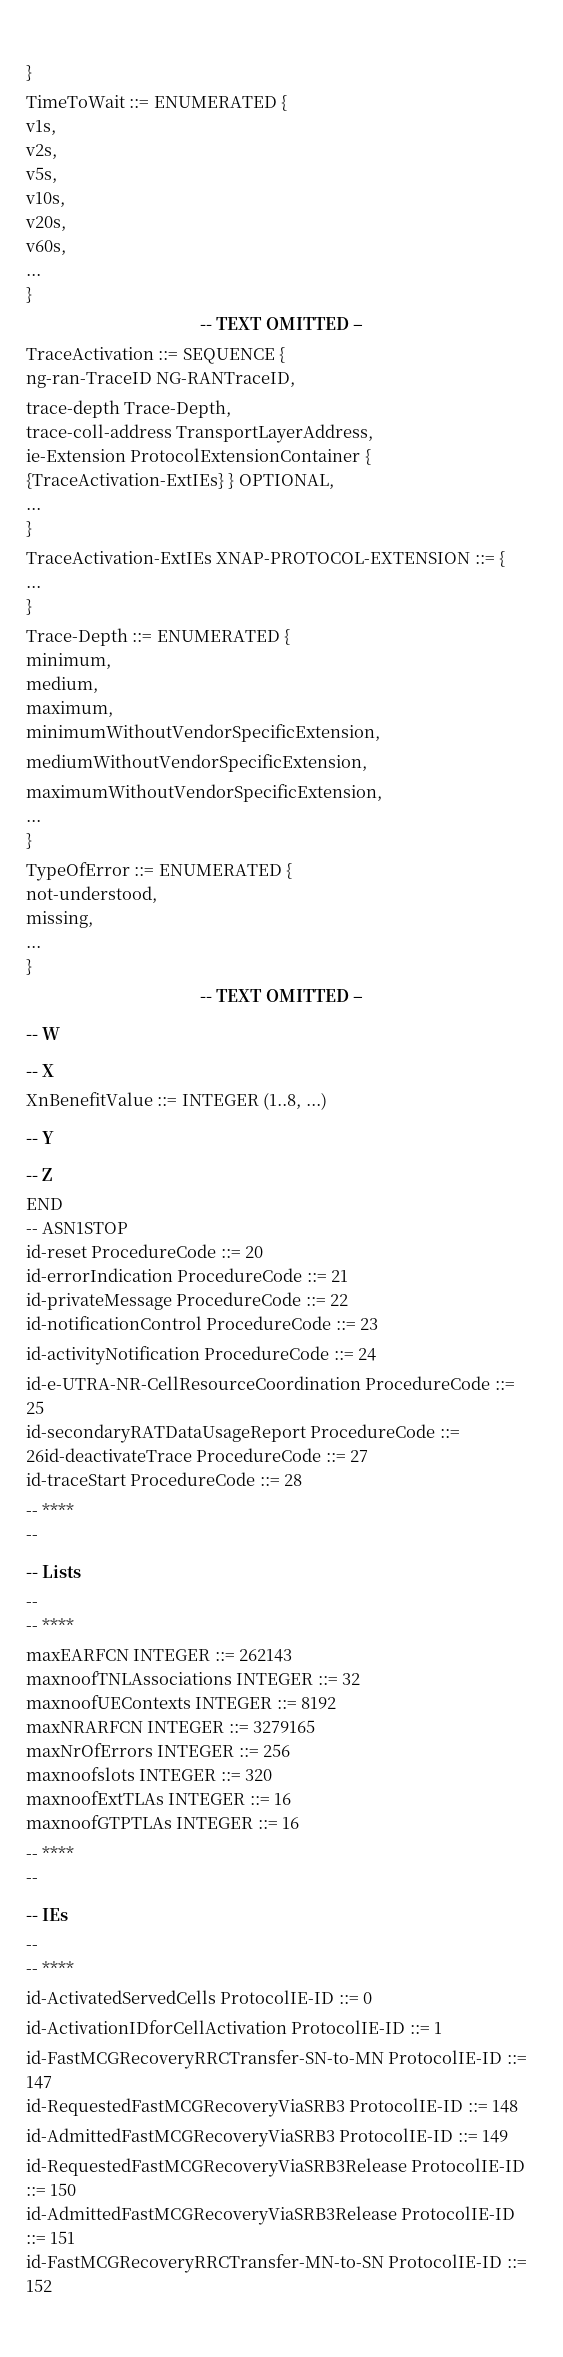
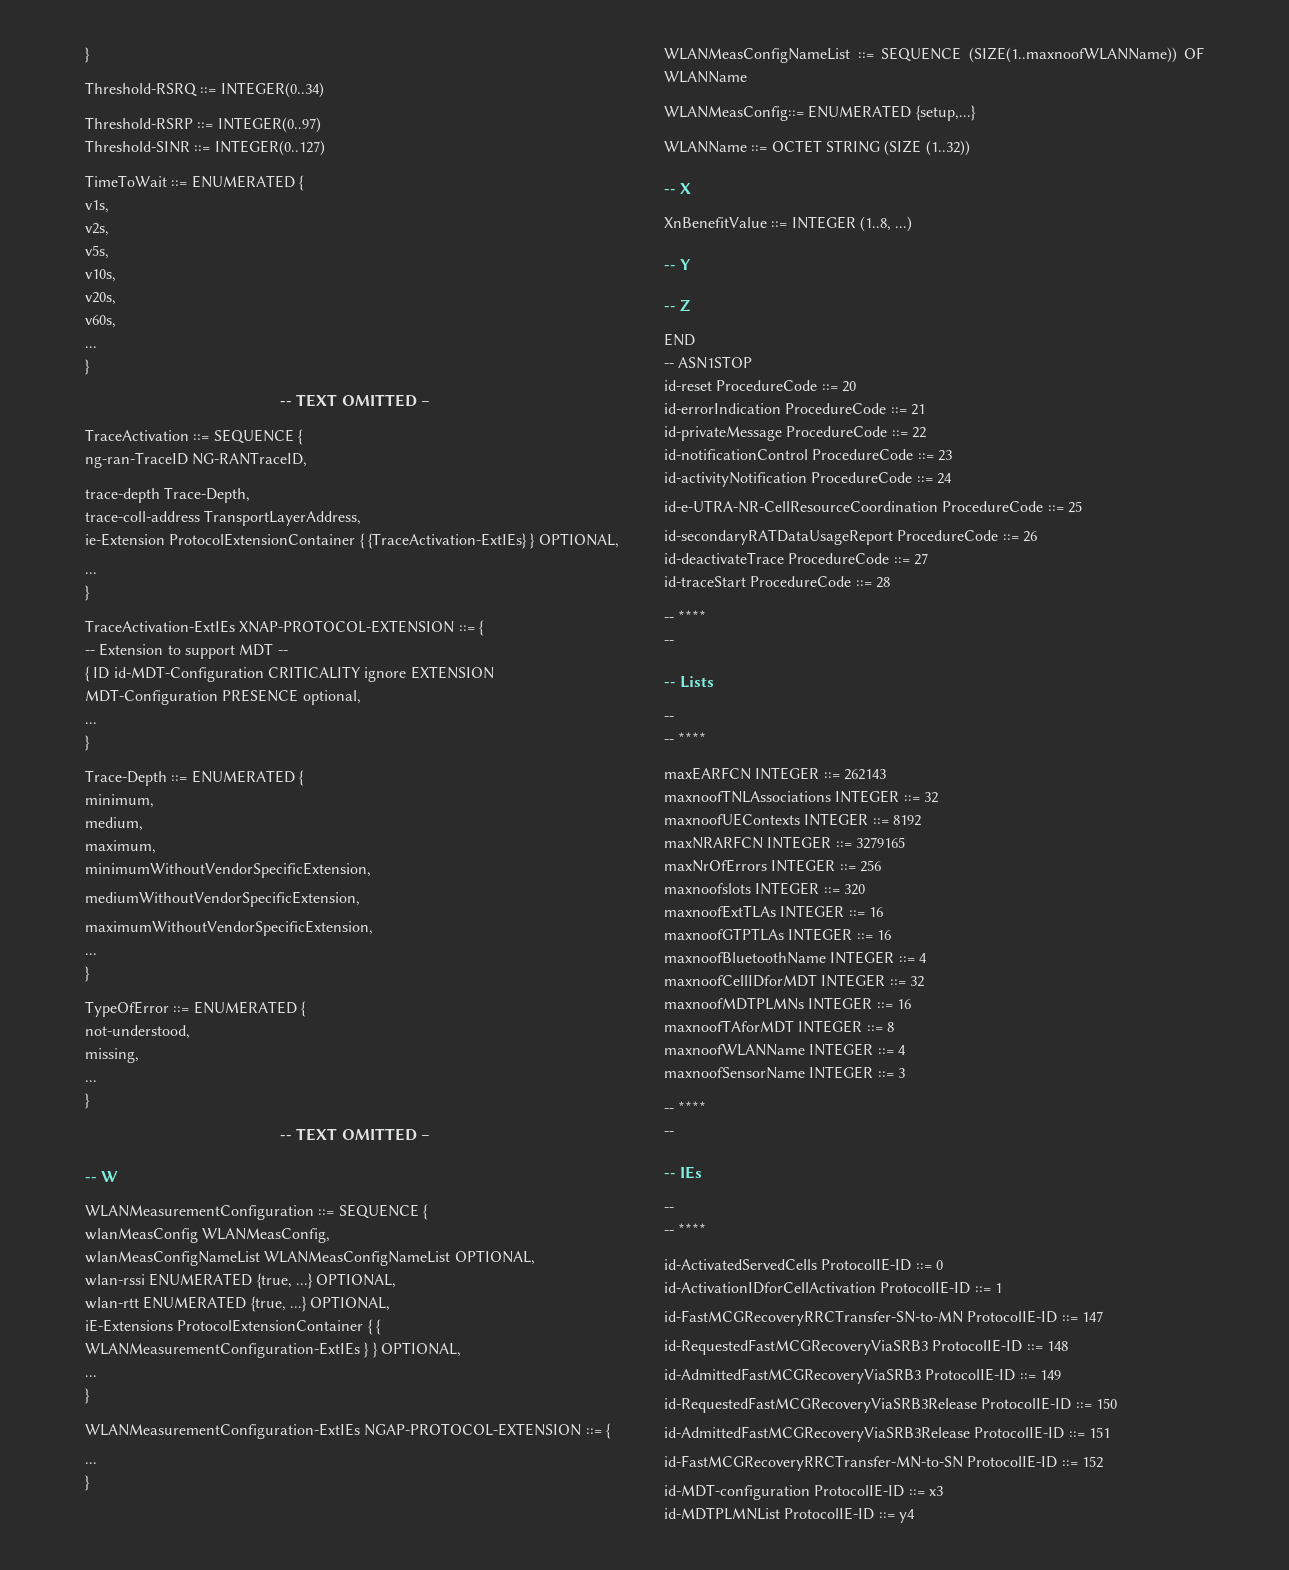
[26,65,32,81] } -> [85,47,90,63] [85,82,324,98] [85,117,321,133] [85,140,325,156] } // Threshold-RSRQ ::= INTEGER(0..34) // Threshold-RSRP ::= INTEGER(0..97) // Threshold-SINR ::= INTEGER(0..127)
(506, 559) none -> [85,643,288,659] [85,666,494,682] [85,689,361,705] // -- Extension to support MDT -- // { ID id-MDT-Configuration CRITICALITY ignore EXTENSION MDT-Configuration PRESENCE optional,
(61, 1033) none -> [85,1204,428,1220] [85,1228,331,1243] [85,1250,535,1266] [85,1273,397,1289] [85,1296,391,1312] [85,1319,381,1335] [85,1342,461,1358] [85,1375,97,1377] [85,1388,90,1404] [85,1423,611,1439] [85,1462,97,1464] [85,1475,90,1491] [664,47,1204,63] [664,71,747,83] [664,105,976,121] [664,140,970,156] // WLANMeasurementConfiguration ::= SEQUENCE { // wlanMeasConfig WLANMeasConfig, // wlanMeasConfigNameList WLANMeasConfigNameList OPTIONAL, // wlan-rssi ENUMERATED {true, ...} OPTIONAL, // wlan-rtt ENUMERATED {true, ...} OPTIONAL, // iE-Extensions ProtocolExtensionContainer { { WLANMeasurementConfiguration-ExtIEs } } OPTIONAL, // ... // } // WLANMeasurementConfiguration-ExtIEs NGAP-PROTOCOL-EXTENSION ::= { // ... // } // WLANMeasConfigNameList ::= SEQUENCE (SIZE(1..maxnoofWLANName)) OF WLANName // WLANMeasConfig::= ENUMERATED {setup,...} // WLANName ::= OCTET STRING (SIZE (1..32))
[26,1448,192,1462] 26id-deactivateTrace -> [1022,531,1037,542] [664,552,784,564] 26 // id-deactivateTrace
(300, 1823) none -> [664,951,927,964] [664,974,924,987] [664,997,911,1010] [664,1020,894,1033] [664,1043,906,1056] [664,1066,905,1079] // maxnoofBluetoothName INTEGER ::= 4 // maxnoofCellIDforMDT INTEGER ::= 32 // maxnoofMDTPLMNs INTEGER ::= 16 // maxnoofTAforMDT INTEGER ::= 8 // maxnoofWLANName INTEGER ::= 4 // maxnoofSensorName INTEGER ::= 3
(52, 2285) none -> [664,1484,943,1500] [664,1507,915,1523] // id-MDT-configuration ProtocolIE-ID ::= x3 // id-MDTPLMNList ProtocolIE-ID ::= y4

